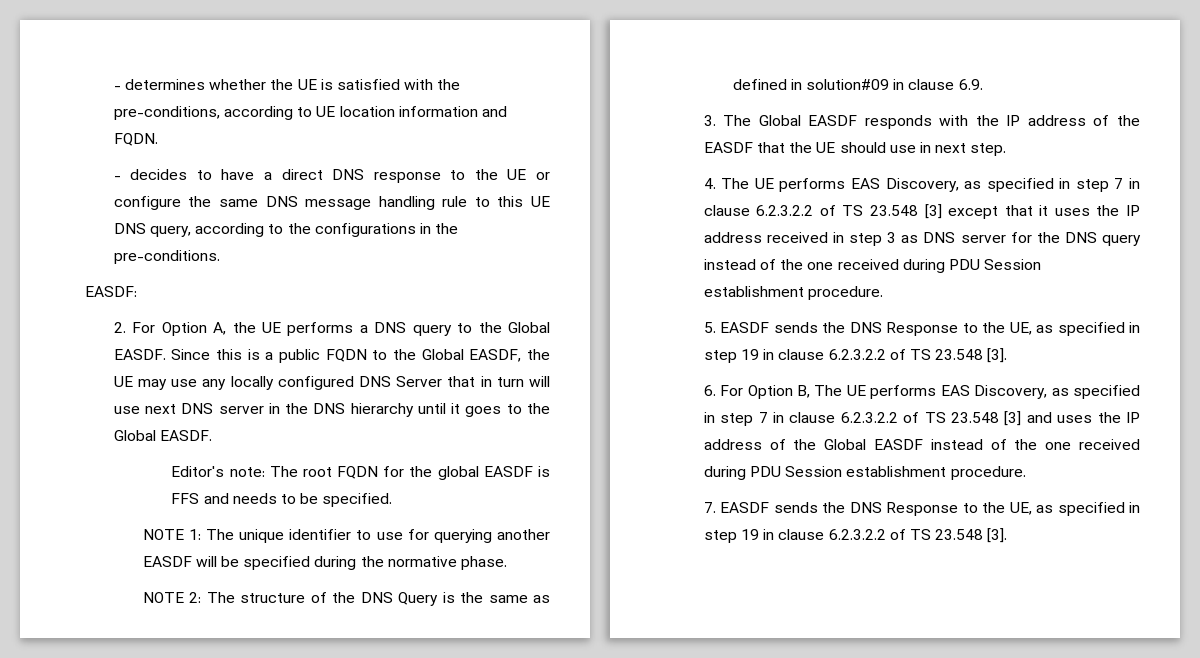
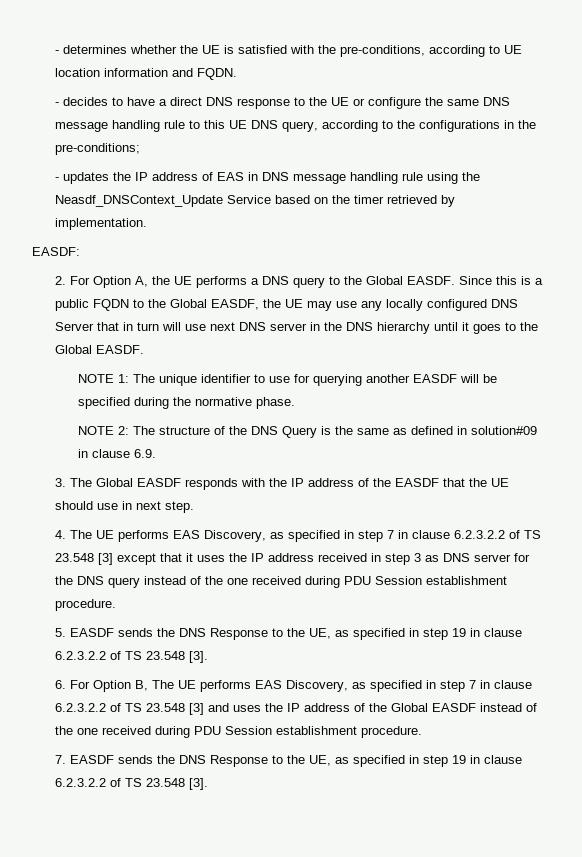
[113,250,220,264] pre-conditions. -> [55,143,141,155] [55,172,481,184] [55,195,456,207] [55,218,148,230] pre-conditions; // - updates the IP address of EAS in DNS message handling rule using the Neasdf_DNSContext_Update Service based on the timer retrieved by implementation.
[171,466,550,480] [171,493,393,507] // Editor's note: The root FQDN for the global EASDF is FFS and needs to be specified. -> (145, 349) none

